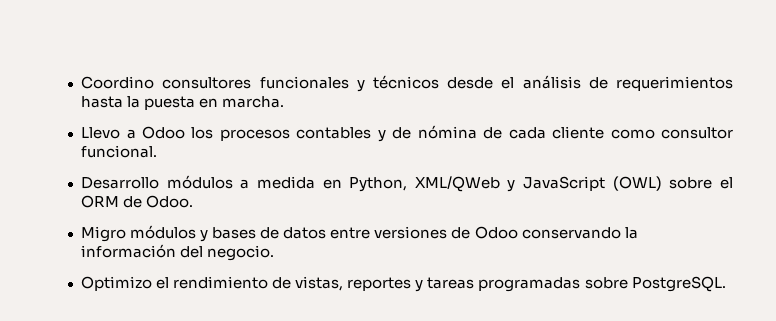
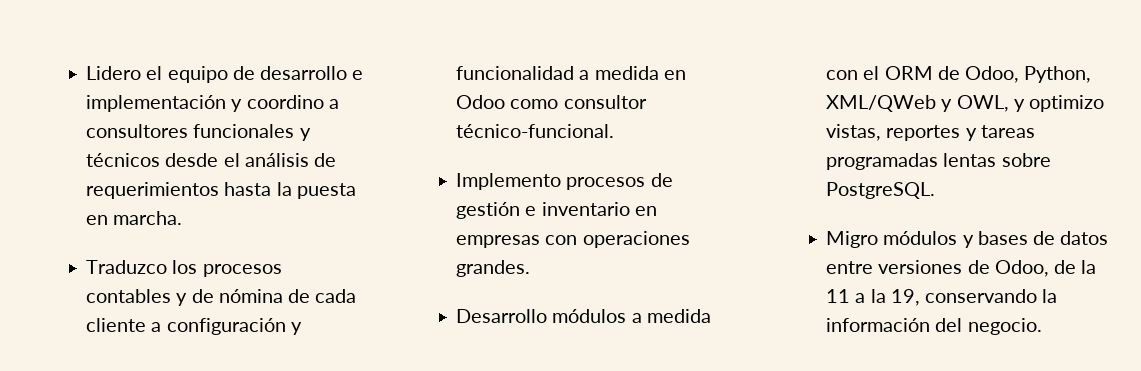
[81,76,155,89] Coordino -> [86,66,364,83] [86,95,339,112] Lidero el equipo de desarrollo e implementación y coordino a
[81,126,185,139] Llevo a Odoo -> [86,260,168,274] Traduzco
[610,127,733,139] [81,145,158,158] [81,175,734,192] [81,195,194,208] como consultor funcional. // Desarrollo módulos a medida en Python, XML/QWeb y JavaScript (OWL) sobre el ORM de Odoo. -> [151,318,302,335] [456,66,686,80] [456,95,647,109] [456,124,615,138] [456,173,673,190] [456,202,657,219] [456,231,690,248] [456,260,531,277] [456,309,711,323] [826,66,1092,83] [826,95,1105,112] [826,124,1035,141] [826,153,1051,170] [826,182,936,199] a configuración y funcionalidad a medida en Odoo como consultor técnico-funcional. // Implemento procesos de gestión e inventario en empresas con operaciones grandes. // Desarrollo módulos a medida con el ORM de Odoo, Python, XML/QWeb y OWL, y optimizo vistas, reportes y tareas programadas lentas sobre PostgreSQL.
[474,226,518,239] Odoo -> [994,260,1097,277] [826,289,920,306] Odoo, de la 11 a la 19,
[81,276,726,292] // Optimizo el rendimiento de vistas, reportes y tareas programadas sobre PostgreSQL. -> (1042, 326) none

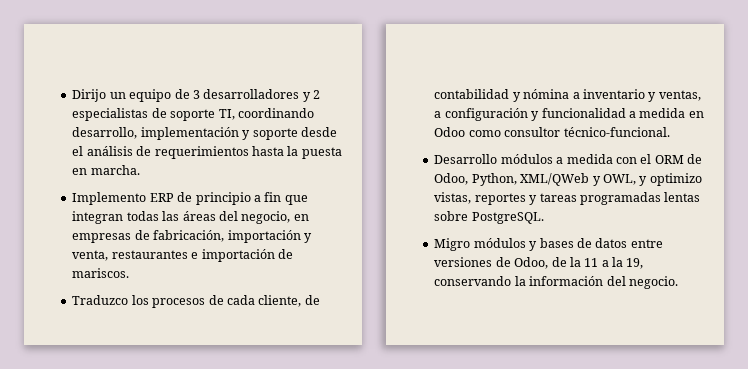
[86,66,364,83] [86,95,339,112] [86,124,311,141] [86,153,161,167] Lidero el equipo de desarrollo e implementación y coordino a consultores funcionales y técnicos -> [72,89,321,102] [72,108,314,121] [72,127,298,140] Dirijo un equipo de 3 desarrolladores y 2 especialistas de soporte TI, coordinando desarrollo, implementación y soporte
[86,260,282,277] [86,289,357,306] [86,318,147,332] Traduzco los procesos contables y de nómina de cada cliente -> [72,192,308,205] [72,211,309,224] [72,230,312,243] [72,249,293,262] [72,268,130,278] [72,295,320,308] [434,89,701,102] Implemento ERP de principio a fin que integran todas las áreas del negocio, en empresas de fabricación, importación y venta, restaurantes e importación de mariscos. // Traduzco los procesos de cada cliente, de contabilidad y nómina a inventario y ventas,
[456,173,673,190] [456,202,657,219] [456,231,690,248] [456,260,531,277] // Implemento procesos de gestión e inventario en empresas con operaciones grandes. -> (670, 132) none

